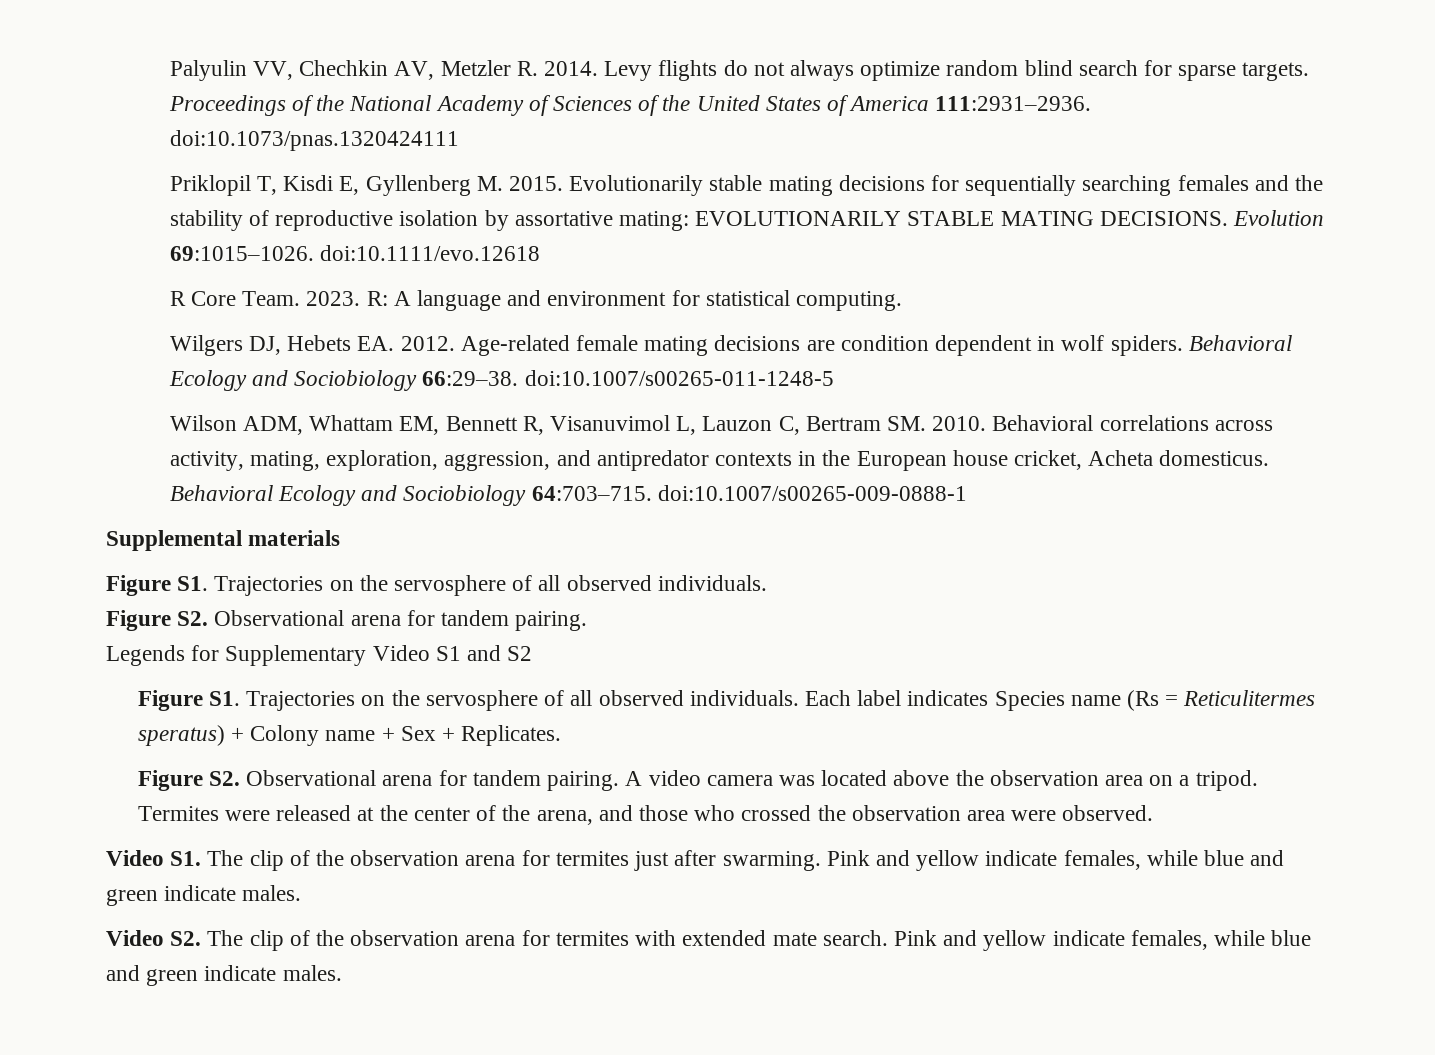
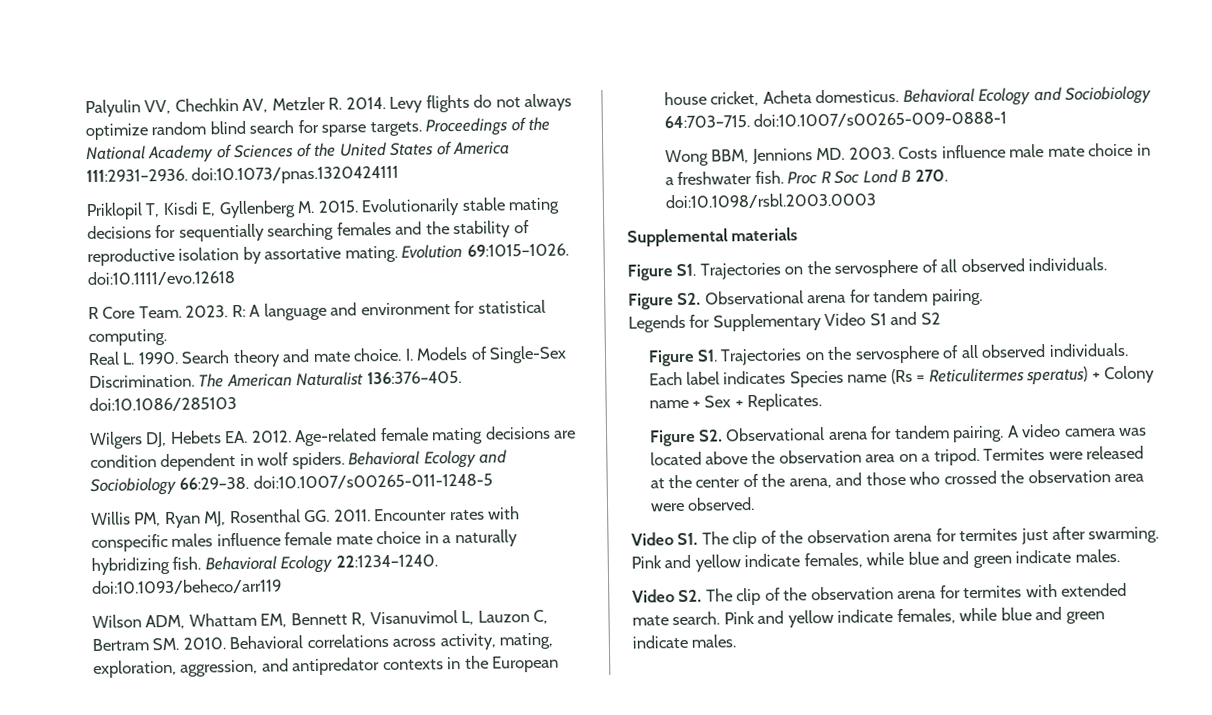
[618,211,1228,231] mating: EVOLUTIONARILY STABLE MATING DECISIONS. -> [344,245,398,263] mating.
(903, 301) none -> [88,345,568,368] [89,370,462,389] [89,396,238,413] // Real L. 1990. Search theory and mate choice. I. Models of Single-Sex Discrimination. The American Naturalist 136:376–405. doi:10.1086/285103
(834, 378) none -> [91,506,521,529] [91,529,518,553] [91,554,438,576] [91,578,283,596] // Willis PM, Ryan MJ, Rosenthal GG. 2011. Encounter rates with conspecific males influence female mate choice in a naturally hybridizing fish. Behavioral Ecology 22:1234–1240. doi:10.1093/beheco/arr119
(967, 493) none -> [665,142,1151,167] [665,169,948,186] [665,192,877,210] // Wong BBM, Jennions MD. 2003. Costs influence male mate choice in a freshwater fish. Proc R Soc Lond B 270. doi:10.1098/rsbl.2003.0003

